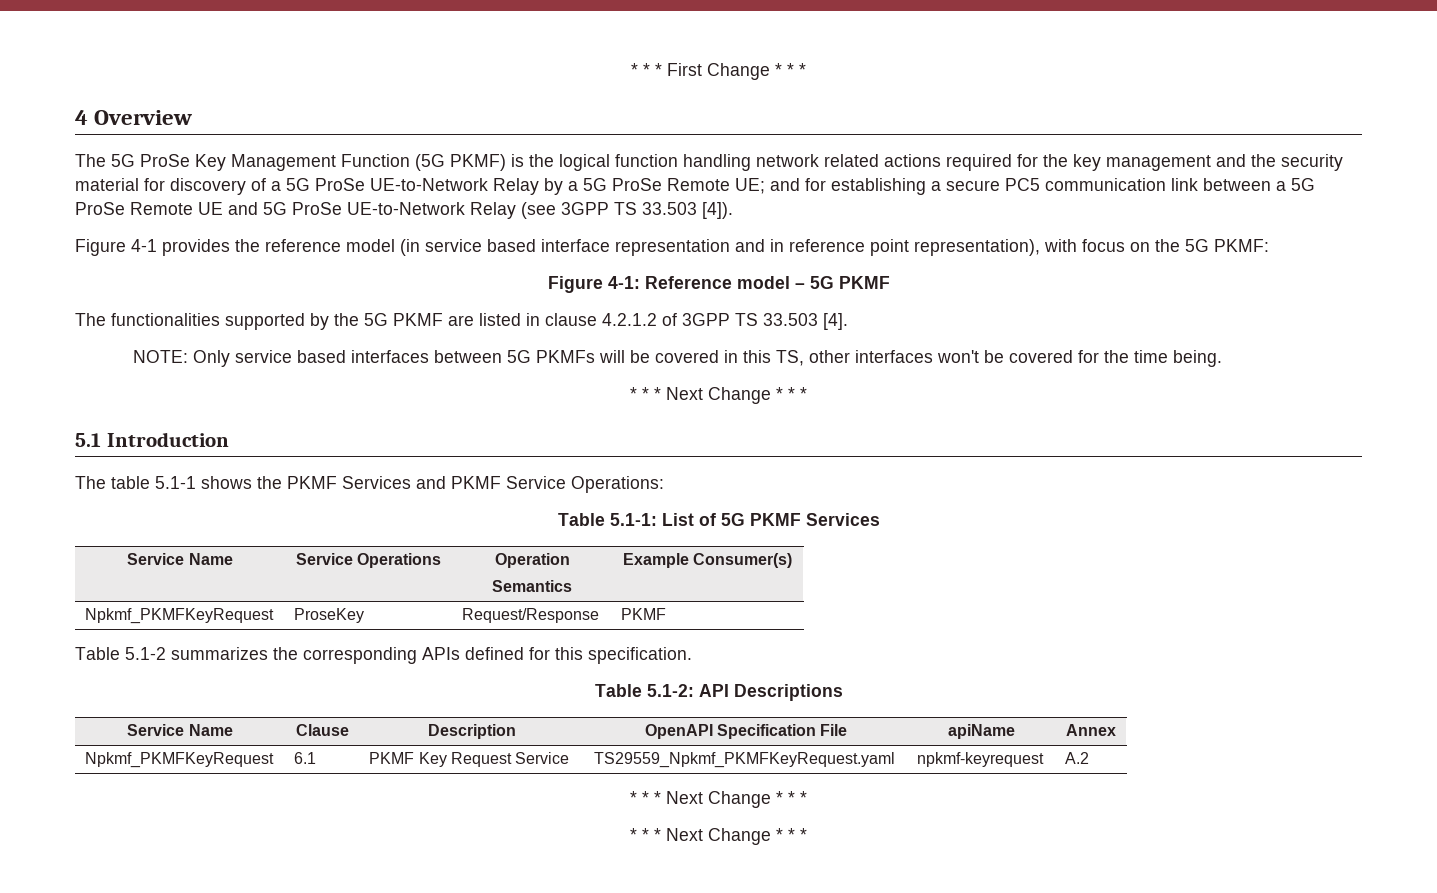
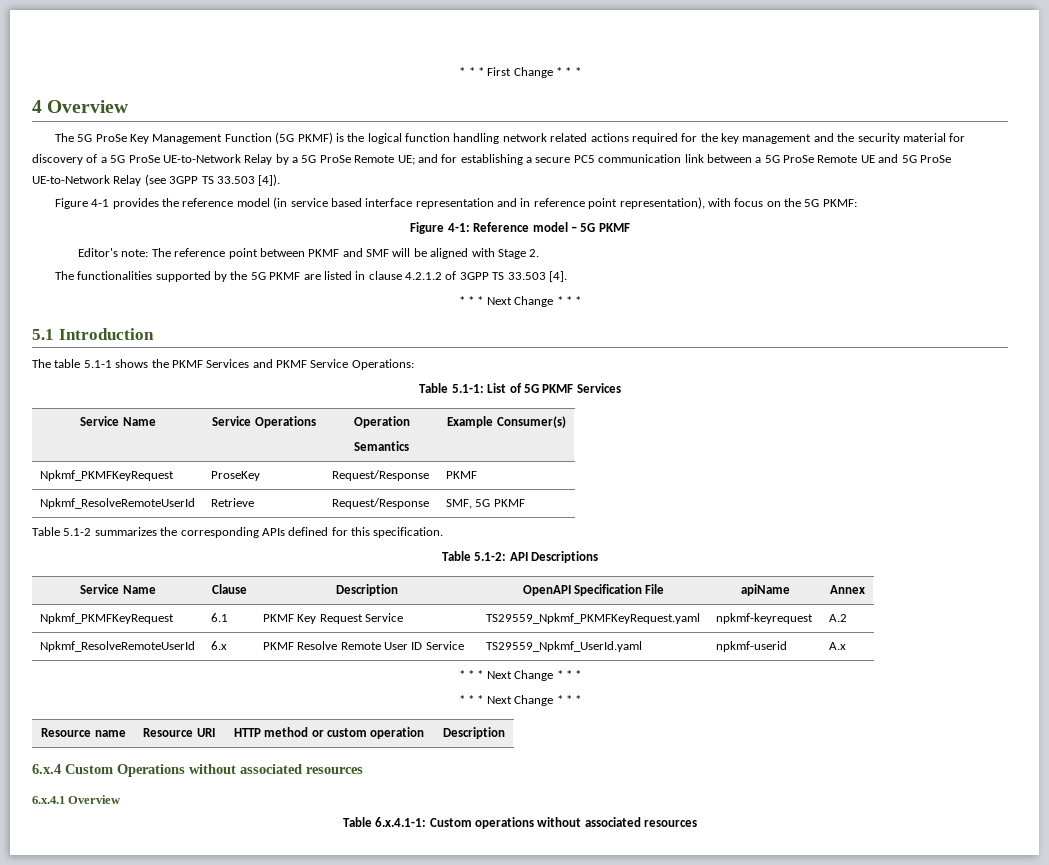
(890, 282) none -> [78,248,540,259] // Editor's note: The reference point between PKMF and SMF will be aligned with Stage 2.
[132,350,1222,367] // NOTE: Only service based interfaces between 5G PKMFs will be covered in this TS, other interfaces won't be covered for the time being. -> (567, 276) none
(667, 614) none -> [39,498,195,509] [210,498,254,507] [331,498,429,509] [445,499,525,509] // Npkmf_ResolveRemoteUserId | Retrieve | Request/Response | SMF, 5G PKMF
(1090, 758) none -> [39,641,195,652] [210,641,227,650] [262,641,464,650] [485,641,642,652] [715,641,787,652] [828,642,846,650] // Npkmf_ResolveRemoteUserId | 6.x | PKMF Resolve Remote User ID Service | TS29559_Npkmf_UserId.yaml | npkmf-userid | A.x
(807, 834) none -> [41,728,126,737] [143,728,215,737] [233,727,425,739] [443,727,505,739] [32,764,363,777] [32,795,121,804] [342,817,698,829] // Resource name | Resource URI | HTTP method or custom operation | Description // 6.x.4 Custom Operations without associated resources // 6.x.4.1 Overview // Table 6.x.4.1-1: Custom operations without associated resources

